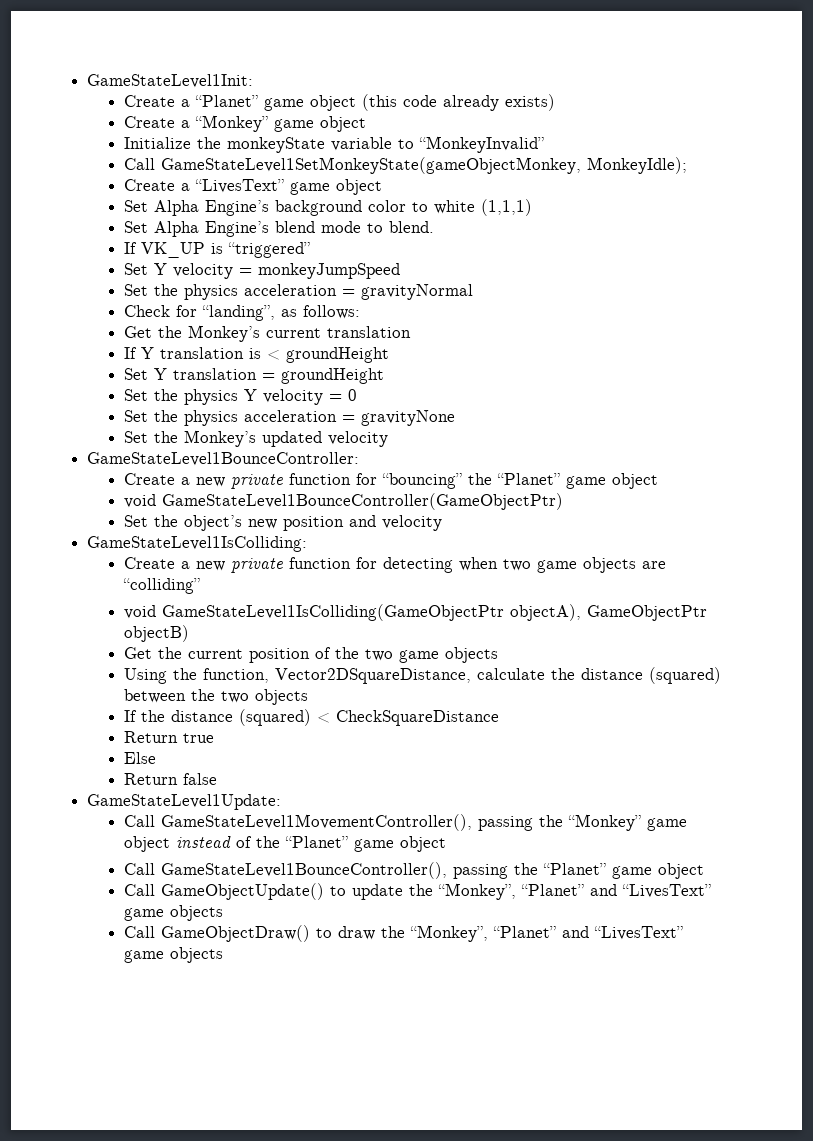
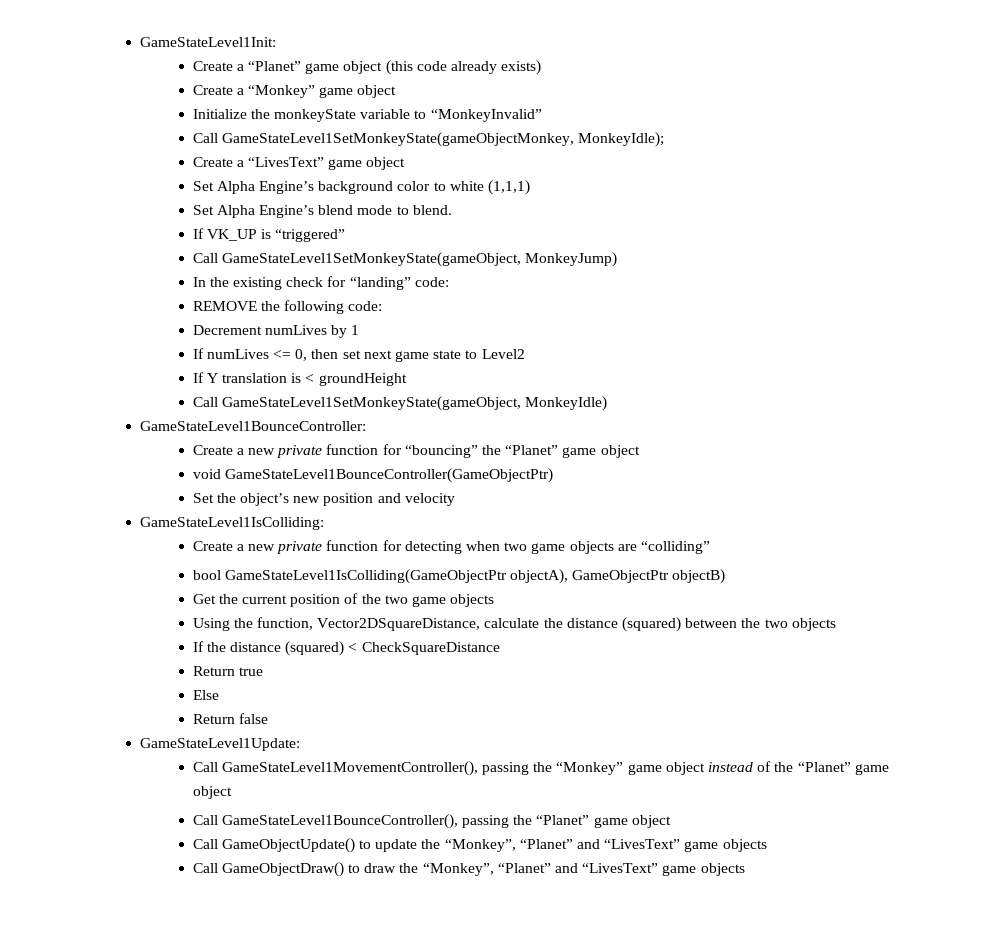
[123,263,400,279] [123,284,473,300] [123,305,360,321] [123,325,411,342] Set Y velocity = monkeyJumpSpeed // Set the physics acceleration = gravityNormal // Check for “landing”, as follows: // Get the Monkey’s current translation -> [192,252,618,267] [192,276,449,290] [192,300,383,314] [192,325,360,338] [192,348,525,362] Call GameStateLevel1SetMonkeyState(gameObject, MonkeyJump) // In the existing check for “landing” code: // REMOVE the following code: // Decrement numLives by 1 // If numLives <= 0, then set next game state to Level2
[123,368,384,384] [123,389,357,405] [123,410,455,426] [123,430,388,447] Set Y translation = groundHeight // Set the physics Y velocity = 0 // Set the physics acceleration = gravityNone // Set the Monkey’s updated velocity -> [192,396,608,411] Call GameStateLevel1SetMonkeyState(gameObject, MonkeyIdle)
[123,605,156,619] void -> [192,570,221,580] bool

